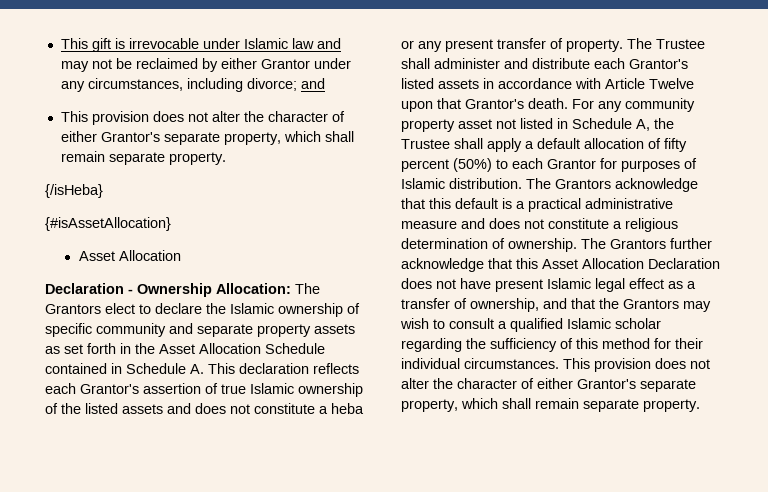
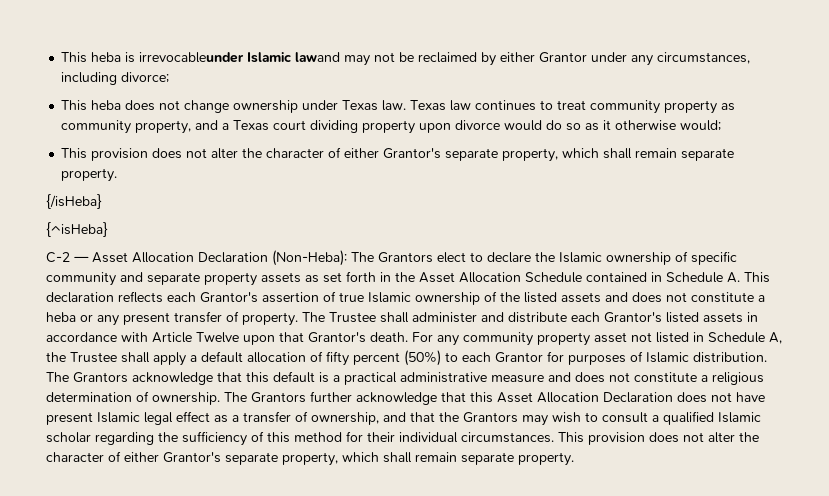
[60,38,341,52] This gift is irrevocable under Islamic law and -> [61,52,341,63] This heba is irrevocableunder Islamic lawand
[300,78,325,89] and -> [61,100,736,114] [61,120,722,134] // This heba does not change ownership under Texas law. Texas law continues to treat community property as community property, and a Texas court dividing property upon divorce would do so as it otherwise would;
[45,217,171,231] [78,250,181,261] [45,283,291,297] {#isAssetAllocation} // Asset Allocation // Declaration - Ownership Allocation: -> [46,222,108,237] [46,250,347,266] {^isHeba} // C-2 — Asset Allocation Declaration (Non-Heba):

